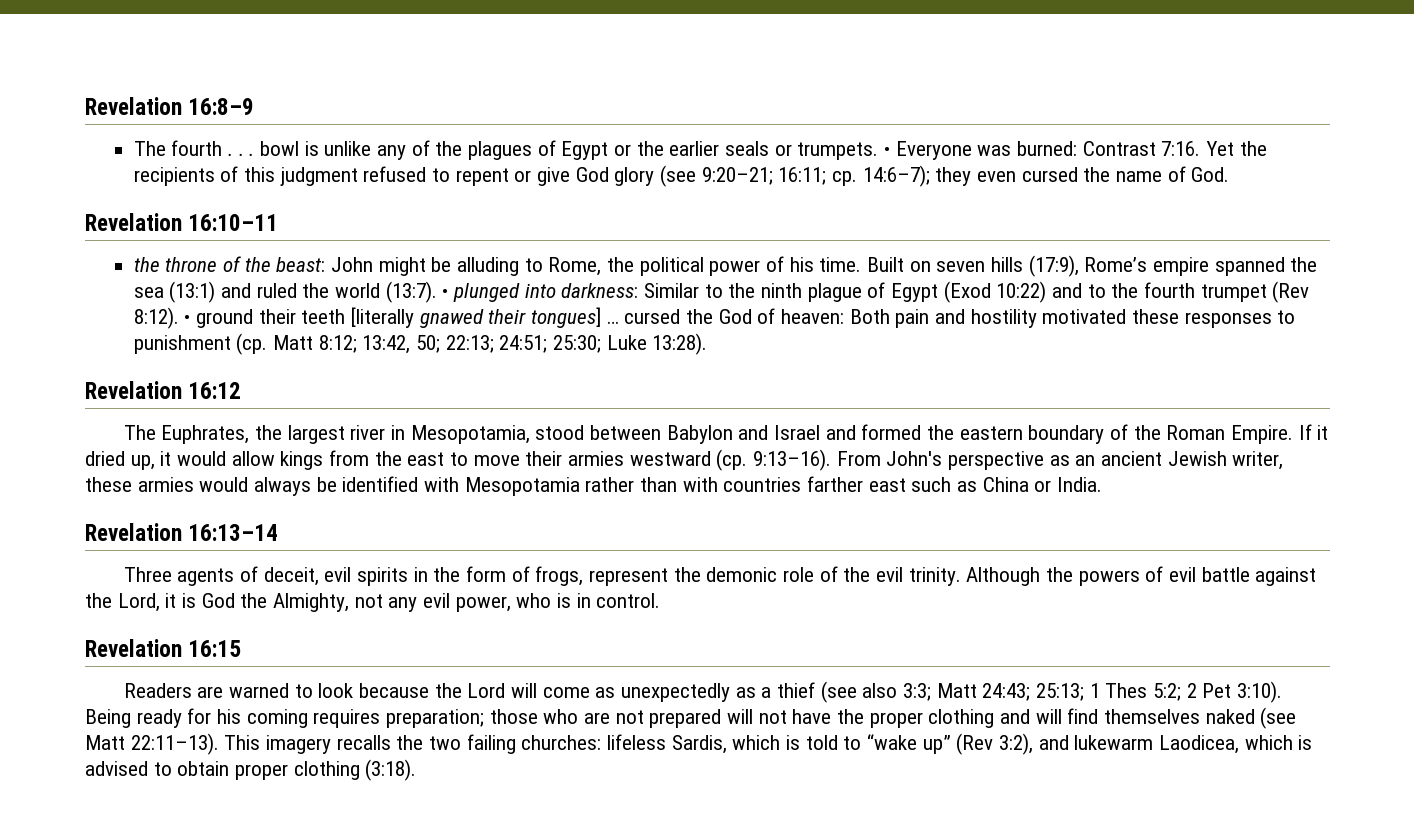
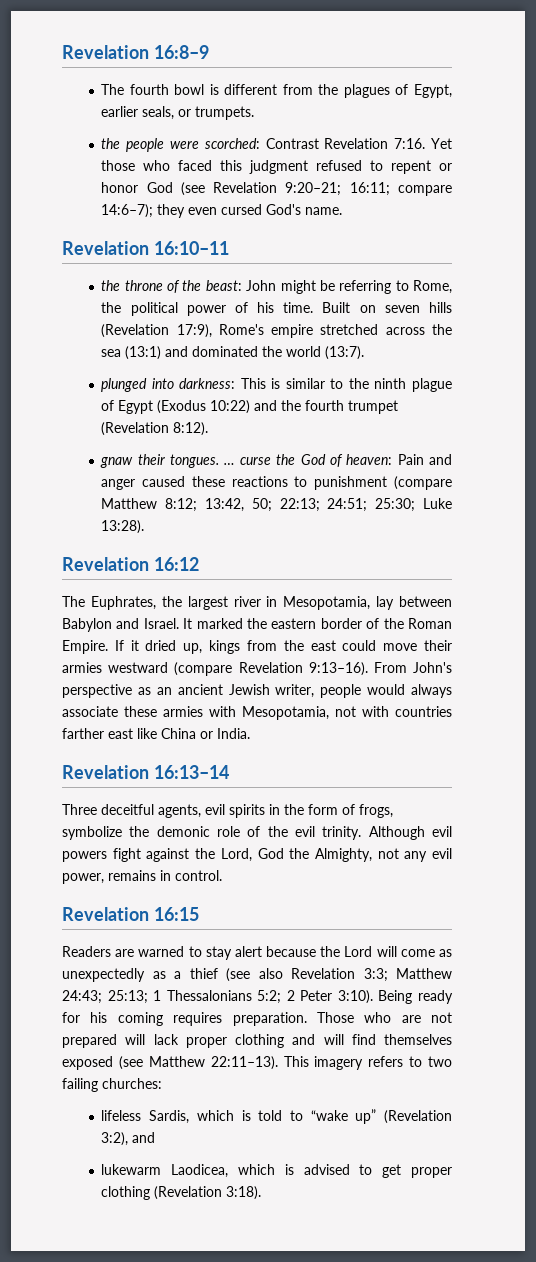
[227,140,1267,160] [133,166,239,186] . . . bowl is unlike any of the plagues of Egypt or the earlier seals or trumpets. • Everyone was burned: Contrast 7:16. Yet the recipients of -> [174,84,453,98] [101,106,255,120] [101,138,453,152] [101,160,213,171] bowl is different from the plagues of Egypt, earlier seals, or trumpets. // the people were scorched: Contrast Revelation 7:16. Yet those who faced
[536,165,696,187] give God glory (see -> [101,182,278,196] honor God (see Revelation
[831,171,857,186] cp. -> [398,185,453,196] compare
[1083,166,1230,182] the name of God. -> [266,204,343,215] God's name.
[456,257,519,276] alluding -> [339,280,392,294] referring
[1028,255,1285,277] (17:9), Rome’s empire spanned -> [101,324,425,338] (Revelation 17:9), Rome's empire stretched across
[256,283,297,298] ruled -> [192,346,259,357] dominated
[442,289,449,298] • -> (365, 353) //
[643,283,699,298] Similar -> [240,378,325,389] This is similar
[943,281,991,303] (Exod -> [157,400,207,414] (Exodus
[1087,284,1106,298] to -> (278, 405) none
[1272,281,1310,303] (Rev -> [101,422,170,436] (Revelation
[184,307,1296,328] [133,333,313,355] • ground their teeth [literally gnawed their tongues] … cursed the God of heaven: Both pain and hostility motivated these responses to punishment (cp. Matt -> [100,454,452,468] [101,476,453,490] [101,498,158,509] // gnaw their tongues. … curse the God of heaven: Pain and anger caused these reactions to punishment (compare Matthew
[535,425,585,440] stood -> [376,596,395,610] lay
[774,424,922,440] Israel and formed -> [143,618,243,629] Israel. It marked
[1028,425,1105,444] boundary -> [320,618,362,629] border
[160,451,275,466] it would allow -> (203, 648) none
[450,452,469,466] to -> [342,640,377,651] could
[716,449,748,471] (cp. -> [174,662,303,676] (compare Revelation
[85,476,678,496] these armies would always be identified with Mesopotamia rather than -> [320,684,452,698] [62,706,356,720] people would always associate these armies with Mesopotamia, not
[911,477,978,492] such as -> [137,728,157,739] like
[177,566,319,586] agents of deceit, -> [101,804,201,818] deceitful agents,
[589,568,669,586] represent -> [62,826,122,840] symbolize
[1046,566,1250,586] the powers of evil battle -> [432,826,452,837] [62,848,141,862] evil powers fight
[165,593,197,608] it is -> (252, 855) none
[516,593,572,608] who is -> [108,870,156,881] remains
[318,683,354,698] look -> [205,946,262,960] stay alert
[903,683,977,701] 3:3; Matt -> [291,968,452,982] Revelation 3:3; Matthew
[1105,683,1148,698] Thes -> [166,990,252,1001] Thessalonians
[1202,683,1232,698] Pet -> [300,990,333,1001] Peter
[386,709,538,728] preparation; those -> [232,1012,354,1026] preparation. Those
[758,709,865,724] not have the -> [153,1034,179,1045] lack
[1205,707,1297,729] [85,735,125,750] naked (see Matt -> [62,1056,205,1070] exposed (see Matthew
[336,735,424,750] recalls the -> [368,1056,423,1067] refers to
(602, 742) none -> (162, 1083) //
[956,733,994,755] (Rev -> [384,1110,453,1124] (Revelation
(1069, 742) none -> (156, 1137) //
[177,759,417,781] obtain proper clothing (3:18). -> [382,1164,453,1178] [101,1186,262,1200] get proper clothing (Revelation 3:18).

